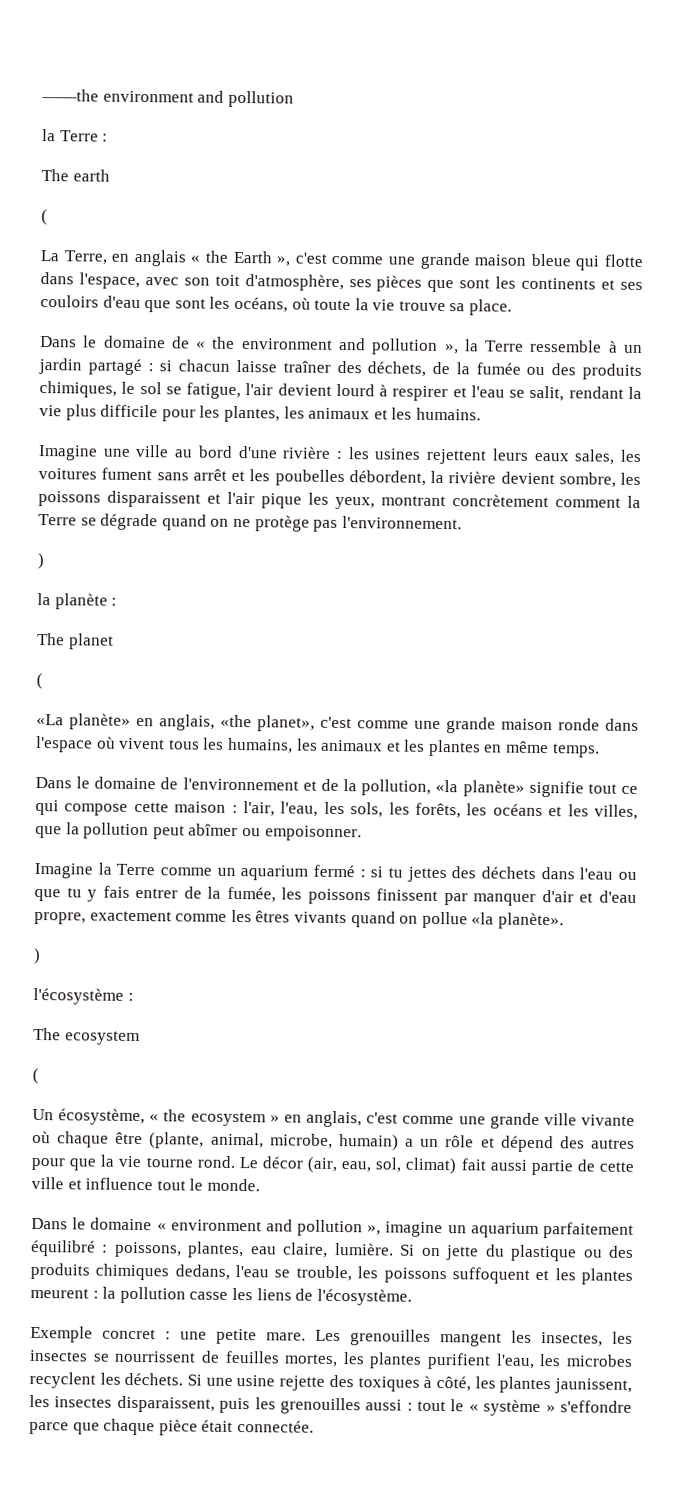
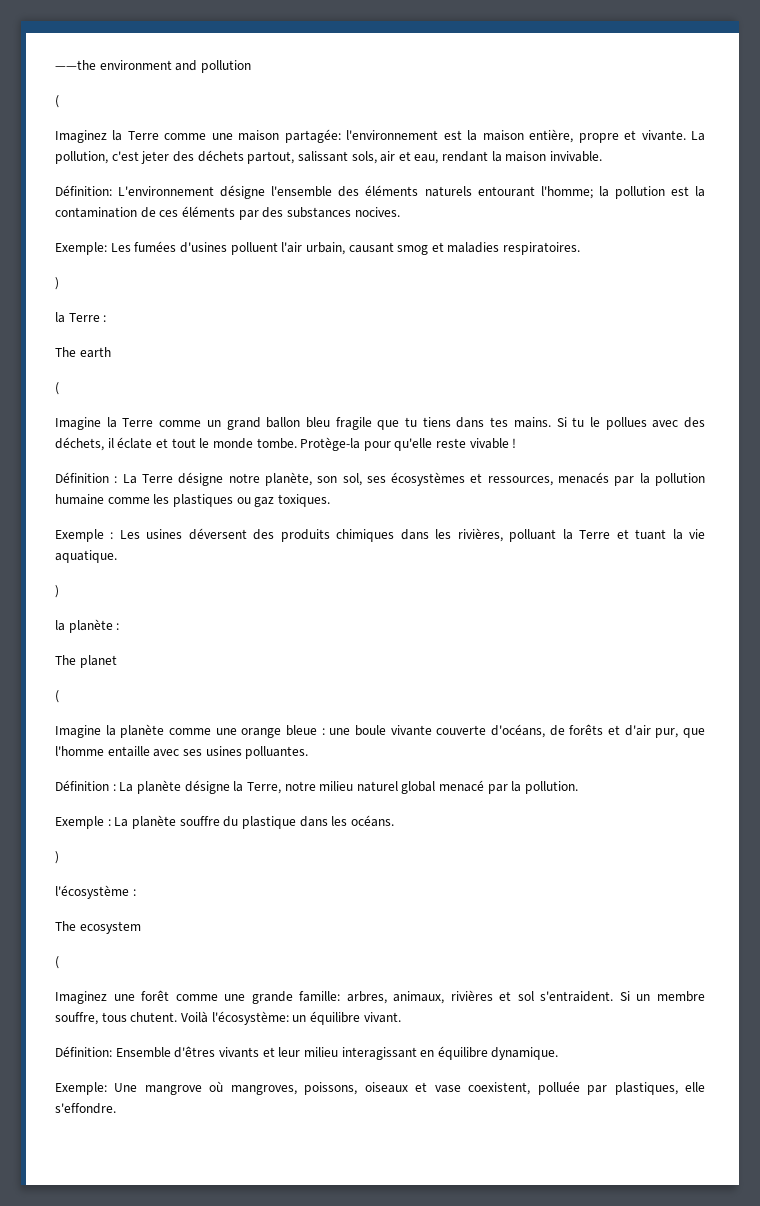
(294, 99) none -> [55,95,59,108] [55,129,705,143] [55,150,603,164] [55,185,705,199] [55,206,400,220] [55,241,581,255] [55,277,59,290] // ( // Imaginez la Terre comme une maison partagée: l'environnement est la maison entière, propre et vivante. La pollution, c'est jeter des déchets partout, salissant sols, air et eau, rendant la maison invivable. // Définition: L'environnement désigne l'ensemble des éléments naturels entourant l'homme; la pollution est la contamination de ces éléments par des substances nocives. // Exemple: Les fumées d'usines polluent l'air urbain, causant smog et maladies respiratoires. // )
[40,249,644,271] [40,272,643,293] [40,295,513,316] [40,335,643,355] [38,357,642,380] [39,381,642,402] [39,404,481,423] [38,444,642,465] [38,467,641,488] [38,490,641,510] [38,513,462,532] La Terre, en anglais « the Earth », c'est comme une grande maison bleue qui flotte dans l'espace, avec son toit d'atmosphère, ses pièces que sont les continents et ses couloirs d'eau que sont les océans, où toute la vie trouve sa place. // Dans le domaine de « the environment and pollution », la Terre ressemble à un jardin partagé : si chacun laisse traîner des déchets, de la fumée ou des produits chimiques, le sol se fatigue, l'air devient lourd à respirer et l'eau se salit, rendant la vie plus difficile pour les plantes, les animaux et les humains. // Imagine une ville au bord d'une rivière : les usines rejettent leurs eaux sales, les voitures fument sans arrêt et les poubelles débordent, la rivière devient sombre, les poissons disparaissent et l'air pique les yeux, montrant concrètement comment la Terre se dégrade quand on ne protège pas l'environnement. -> [55,417,706,430] [55,437,517,451] [55,472,705,486] [55,494,330,507] [55,528,706,542] [55,550,117,563] Imagine la Terre comme un grand ballon bleu fragile que tu tiens dans tes mains. Si tu le pollues avec des déchets, il éclate et tout le monde tombe. Protège-la pour qu'elle reste vivable ! // Définition : La Terre désigne notre planète, son sol, ses écosystèmes et ressources, menacés par la pollution humaine comme les plastiques ou gaz toxiques. // Exemple : Les usines déversent des produits chimiques dans les rivières, polluant la Terre et tuant la vie aquatique.
[36,713,639,734] [36,735,600,758] [35,776,638,798] [35,799,638,820] [35,822,362,842] [34,862,637,883] [34,885,637,906] [34,909,564,930] «La planète» en anglais, «the planet», c'est comme une grande maison ronde dans l'espace où vivent tous les humains, les animaux et les plantes en même temps. // Dans le domaine de l'environnement et de la pollution, «la planète» signifie tout ce qui compose cette maison : l'air, l'eau, les sols, les forêts, les océans et les villes, que la pollution peut abîmer ou empoisonner. // Imagine la Terre comme un aquarium fermé : si tu jettes des déchets dans l'eau ou que tu y fais entrer de la fumée, les poissons finissent par manquer d'air et d'eau propre, exactement comme les êtres vivants quand on pollue «la planète». -> [55,724,705,738] [55,746,309,759] [55,780,579,794] [55,815,394,829] Imagine la planète comme une orange bleue : une boule vivante couverte d'océans, de forêts et d'air pur, que l'homme entaille avec ses usines polluantes. // Définition : La planète désigne la Terre, notre milieu naturel global menacé par la pollution. // Exemple : La planète souffre du plastique dans les océans.
[32,1108,635,1130] [32,1130,635,1153] [31,1154,634,1176] [31,1176,260,1192] [31,1217,634,1239] [31,1239,634,1262] [30,1262,634,1285] [30,1286,412,1306] [30,1325,633,1347] [29,1349,633,1370] [29,1371,632,1394] [29,1394,632,1417] [29,1418,314,1436] Un écosystème, « the ecosystem » en anglais, c'est comme une grande ville vivante où chaque être (plante, animal, microbe, humain) a un rôle et dépend des autres pour que la vie tourne rond. Le décor (air, eau, sol, climat) fait aussi partie de cette ville et influence tout le monde. // Dans le domaine « environment and pollution », imagine un aquarium parfaitement équilibré : poissons, plantes, eau claire, lumière. Si on jette du plastique ou des produits chimiques dedans, l'eau se trouble, les poissons suffoquent et les plantes meurent : la pollution casse les liens de l'écosystème. // Exemple concret : une petite mare. Les grenouilles mangent les insectes, les insectes se nourrissent de feuilles mortes, les plantes purifient l'eau, les microbes recyclent les déchets. Si une usine rejette des toxiques à côté, les plantes jaunissent, les insectes disparaissent, puis les grenouilles aussi : tout le « système » s'effondre parce que chaque pièce était connectée. -> [55,990,705,1004] [55,1011,401,1025] [55,1046,559,1060] [55,1081,705,1095] [55,1103,116,1114] Imaginez une forêt comme une grande famille: arbres, animaux, rivières et sol s'entraident. Si un membre souffre, tous chutent. Voilà l'écosystème: un équilibre vivant. // Définition: Ensemble d'êtres vivants et leur milieu interagissant en équilibre dynamique. // Exemple: Une mangrove où mangroves, poissons, oiseaux et vase coexistent, polluée par plastiques, elle s'effondre.

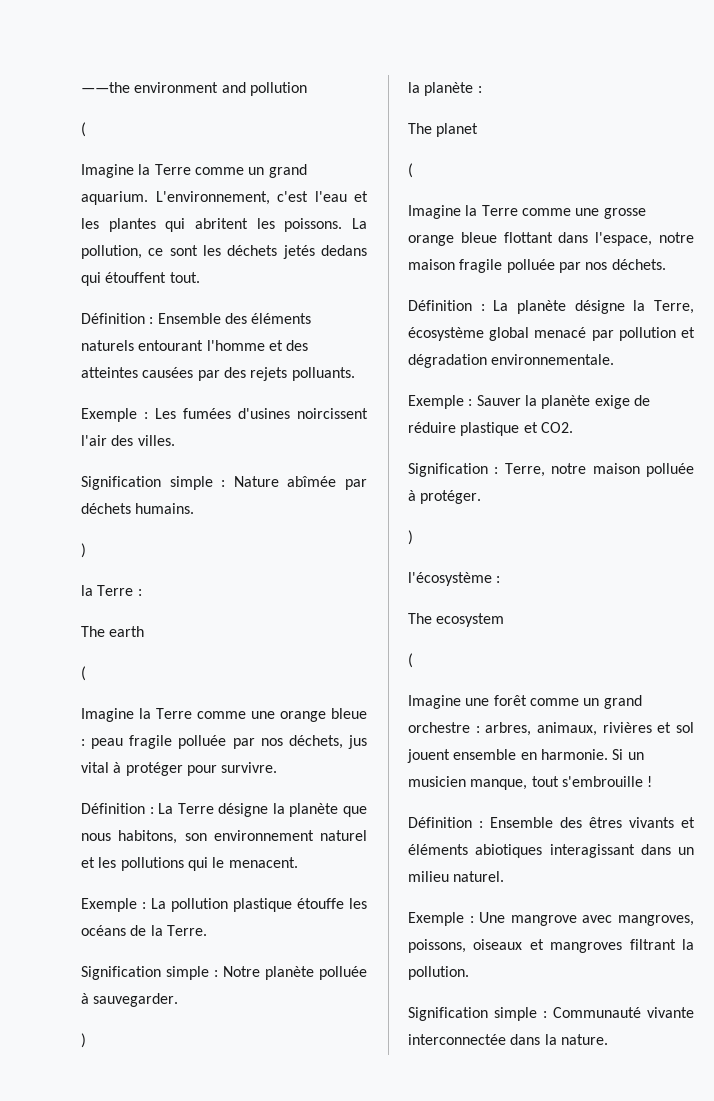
[55,129,705,143] [55,150,603,164] [55,185,705,199] [55,206,400,220] [55,241,581,255] Imaginez la Terre comme une maison partagée: l'environnement est la maison entière, propre et vivante. La pollution, c'est jeter des déchets partout, salissant sols, air et eau, rendant la maison invivable. // Définition: L'environnement désigne l'ensemble des éléments naturels entourant l'homme; la pollution est la contamination de ces éléments par des substances nocives. // Exemple: Les fumées d'usines polluent l'air urbain, causant smog et maladies respiratoires. -> [81,164,307,178] [81,191,368,205] [81,218,367,232] [81,245,367,259] [81,272,200,286] [81,313,312,324] [81,340,309,351] [81,367,355,381] [81,408,368,422] [81,435,175,446] [81,476,367,490] [81,503,195,514] Imagine la Terre comme un grand aquarium. L'environnement, c'est l'eau et les plantes qui abritent les poissons. La pollution, ce sont les déchets jetés dedans qui étouffent tout. // Définition : Ensemble des éléments naturels entourant l'homme et des atteintes causées par des rejets polluants. // Exemple : Les fumées d'usines noircissent l'air des villes. // Signification simple : Nature abîmée par déchets humains.
[206,417,706,430] [55,437,517,451] un grand ballon bleu fragile que tu tiens dans tes mains. Si tu le pollues avec des déchets, il éclate et tout le monde tombe. Protège-la pour qu'elle reste vivable ! -> [251,708,367,722] [81,735,367,749] [81,762,278,776] une orange bleue : peau fragile polluée par nos déchets, jus vital à protéger pour survivre.
[228,472,705,486] [55,494,330,507] [55,528,706,542] [55,550,117,563] notre planète, son sol, ses écosystèmes et ressources, menacés par la pollution humaine comme les plastiques ou gaz toxiques. // Exemple : Les usines déversent des produits chimiques dans les rivières, polluant la Terre et tuant la vie aquatique. -> [272,803,367,817] [81,830,367,844] [81,857,298,871] [81,898,367,912] [81,925,207,936] [81,966,367,980] [81,993,179,1007] la planète que nous habitons, son environnement naturel et les pollutions qui le menacent. // Exemple : La pollution plastique étouffe les océans de la Terre. // Signification simple : Notre planète polluée à sauvegarder.
[120,724,705,738] [55,746,309,759] planète comme une orange bleue : une boule vivante couverte d'océans, de forêts et d'air pur, que l'homme entaille avec ses usines polluantes. -> [481,205,646,219] [408,232,694,246] [408,259,666,273] Terre comme une grosse orange bleue flottant dans l'espace, notre maison fragile polluée par nos déchets.
[284,780,579,794] [55,815,394,829] notre milieu naturel global menacé par la pollution. // Exemple : La planète souffre du plastique dans les océans. -> [408,327,695,341] [408,354,615,368] [408,395,650,409] [408,422,573,436] [408,463,694,477] [408,490,482,504] écosystème global menacé par pollution et dégradation environnementale. // Exemple : Sauver la planète exige de réduire plastique et CO2. // Signification : Terre, notre maison polluée à protéger.
[55,991,107,1004] Imaginez -> [408,695,461,709] Imagine
[224,991,341,1004] une grande famille: -> [583,695,642,709] [408,722,480,733] un grand orchestre :
[540,991,705,1002] [55,1011,401,1025] [55,1046,559,1060] [55,1082,107,1095] s'entraident. Si un membre souffre, tous chutent. Voilà l'écosystème: un équilibre vivant. // Définition: Ensemble d'êtres vivants et leur milieu interagissant en équilibre dynamique. // Exemple: -> [407,749,644,763] [408,776,653,790] [408,817,695,828] [408,844,694,858] [408,871,505,882] [408,912,474,926] jouent ensemble en harmonie. Si un musicien manque, tout s'embrouille ! // Définition : Ensemble des êtres vivants et éléments abiotiques interagissant dans un milieu naturel. // Exemple :
[209,1081,224,1092] où -> [582,915,613,923] avec
[434,1081,705,1095] [55,1103,116,1114] vase coexistent, polluée par plastiques, elle s'effondre. -> [550,939,694,953] [408,966,469,980] [408,1007,694,1021] [408,1034,608,1045] mangroves filtrant la pollution. // Signification simple : Communauté vivante interconnectée dans la nature.

